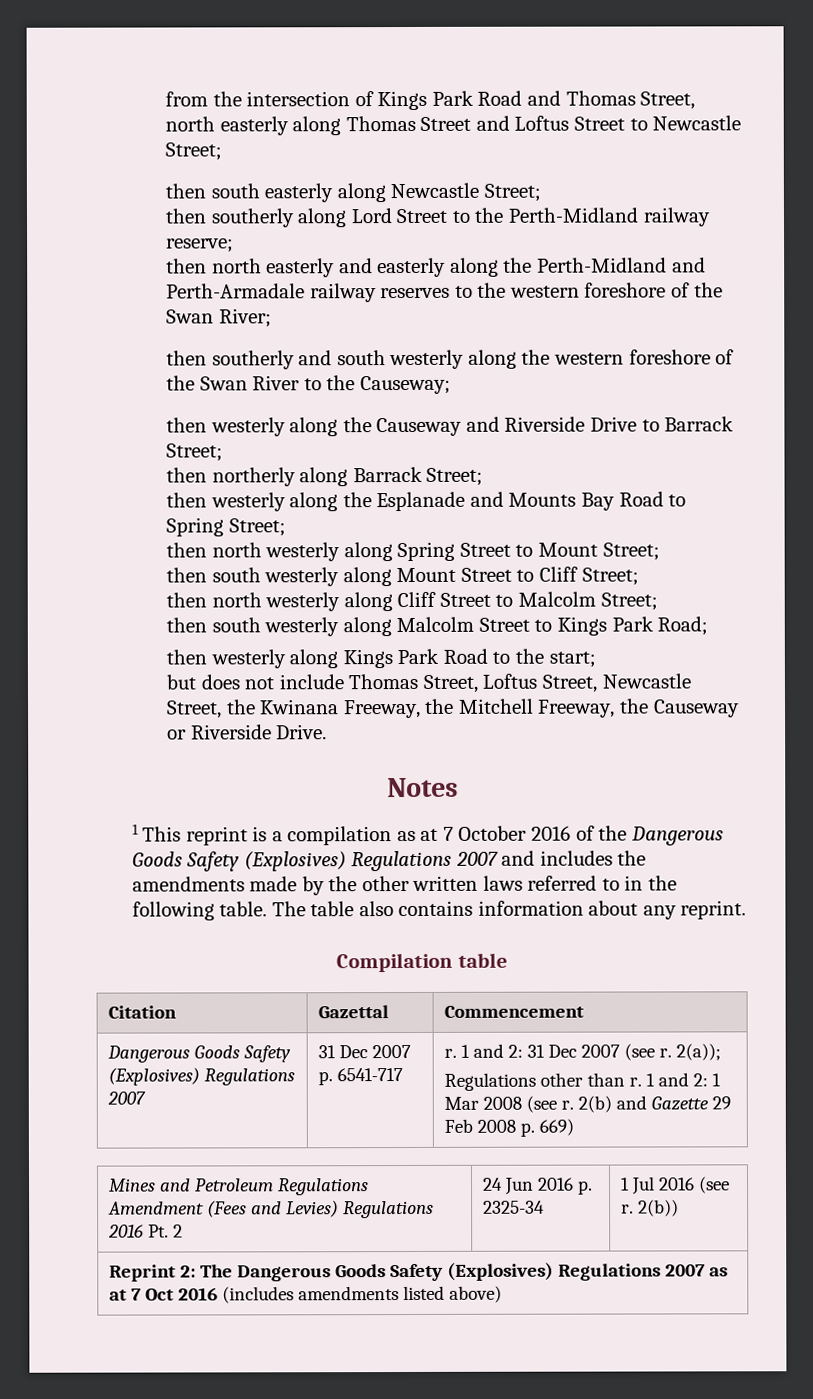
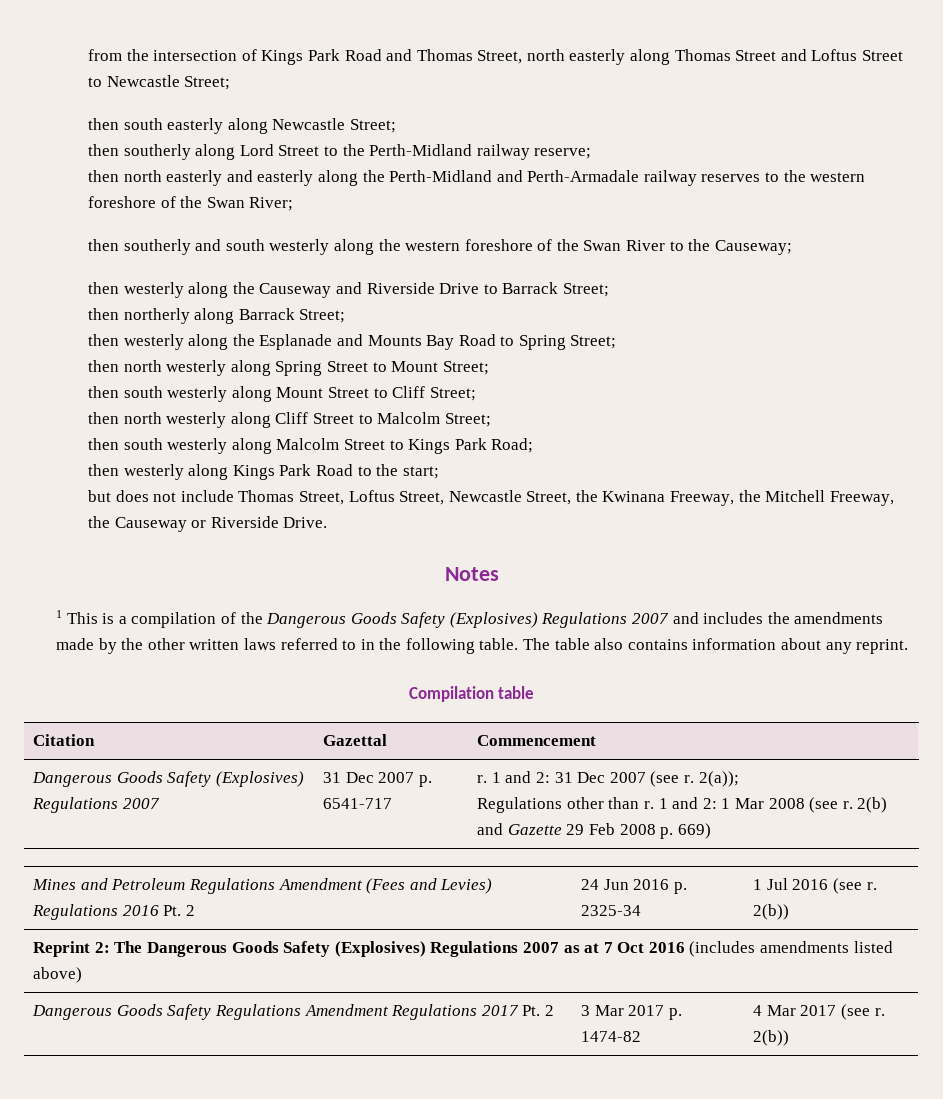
[185,826,248,846] reprint -> (98, 618) none
[396,825,571,842] as at 7 October 2016 -> (217, 620) none
(503, 1294) none -> [32,1004,554,1020] [581,1005,682,1020] [581,1031,642,1042] [753,1004,885,1020] [753,1030,790,1046] // Dangerous Goods Safety Regulations Amendment Regulations 2017 Pt. 2 | 3 Mar 2017 p. 1474-82 | 4 Mar 2017 (see r. 2(b))

